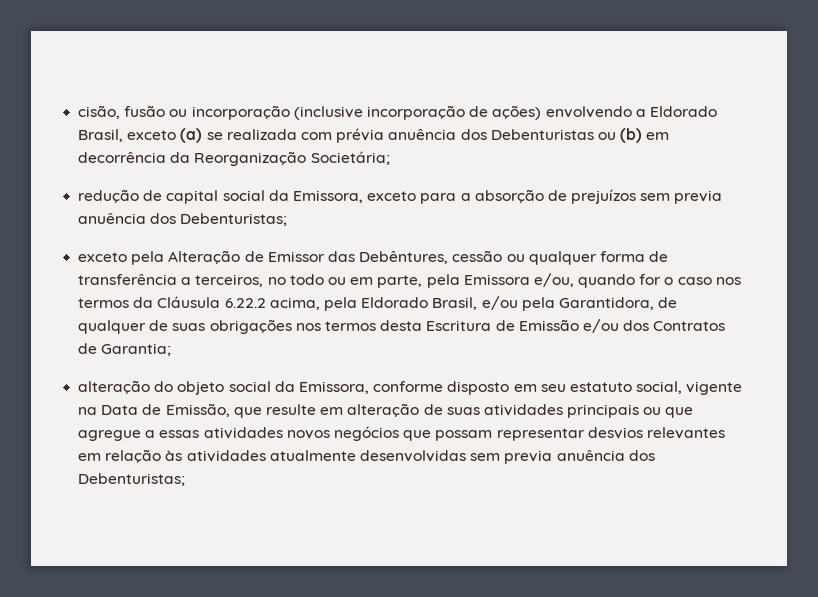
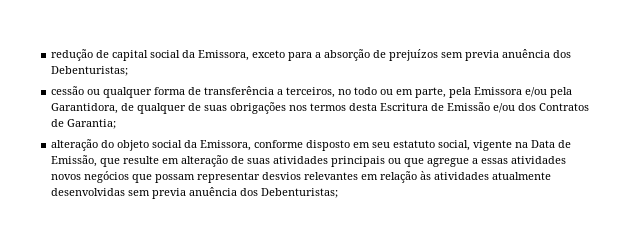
[78,105,717,120] [78,128,670,143] [78,151,390,166] cisão, fusão ou incorporação (inclusive incorporação de ações) envolvendo a Eldorado Brasil, exceto (a) se realizada com prévia anuência dos Debenturistas ou (b) em decorrência da Reorganização Societária; // -> (51, 55) none
[78,250,449,265] exceto pela Alteração de Emissor das Debêntures, -> (129, 71) none
[533,273,741,288] [78,296,478,311] e/ou, quando for o caso nos termos da Cláusula 6.22.2 acima, pela Eldorado Brasil, -> (523, 91) none

